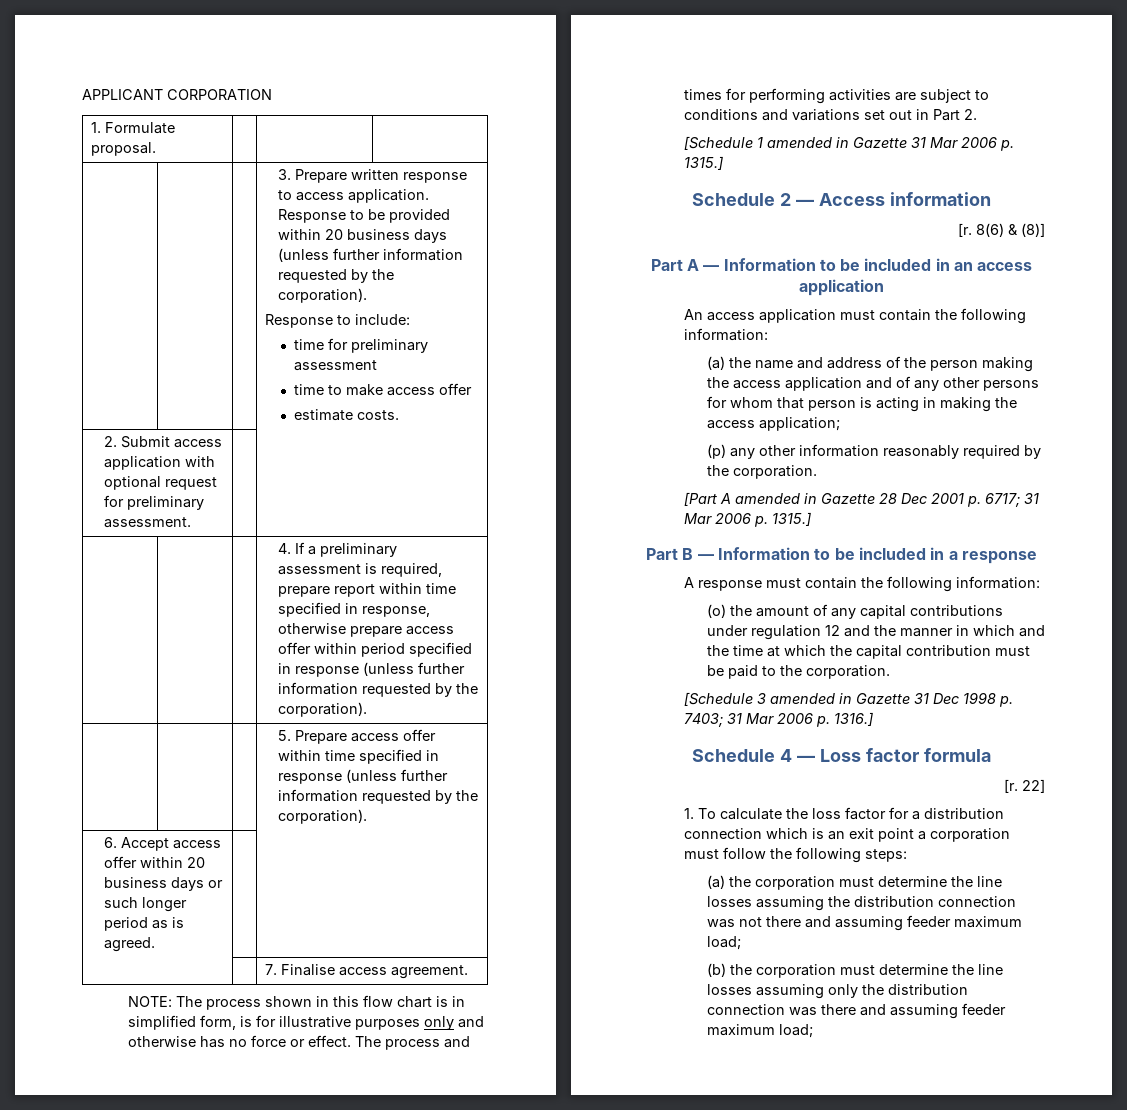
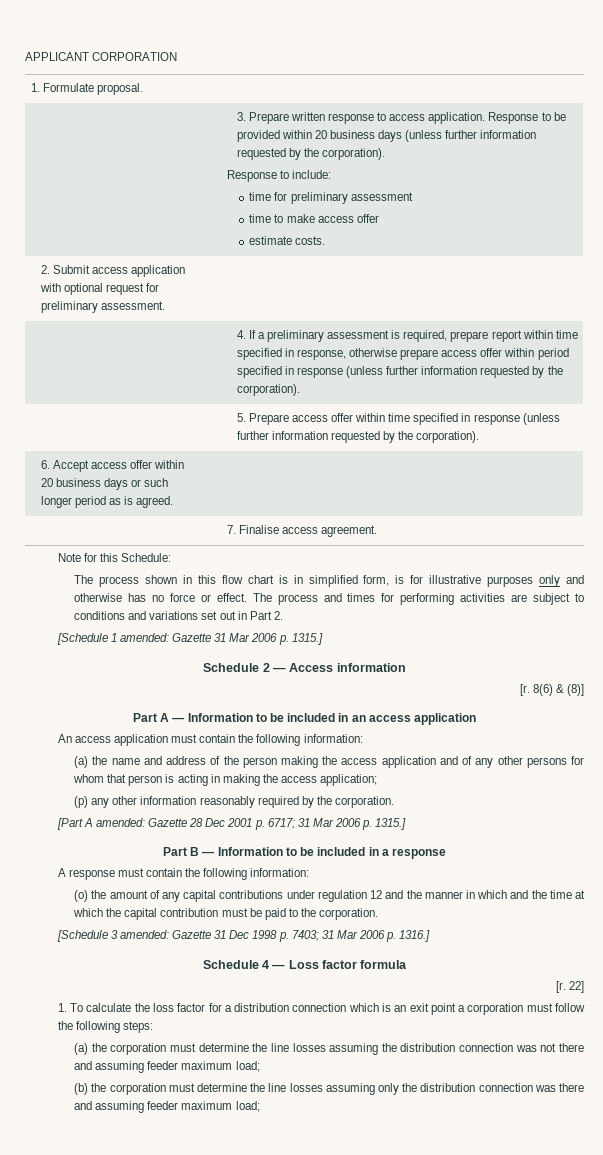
[127,996,172,1007] NOTE: -> [57,553,172,562] Note for this Schedule: //
[766,137,849,148] amended in -> [119,633,169,642] amended:
[734,493,817,504] amended in -> [95,818,145,827] amended:
[769,693,852,704] amended in -> [119,930,169,939] amended:

